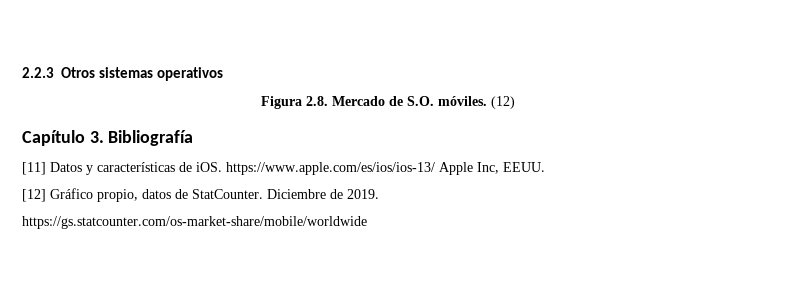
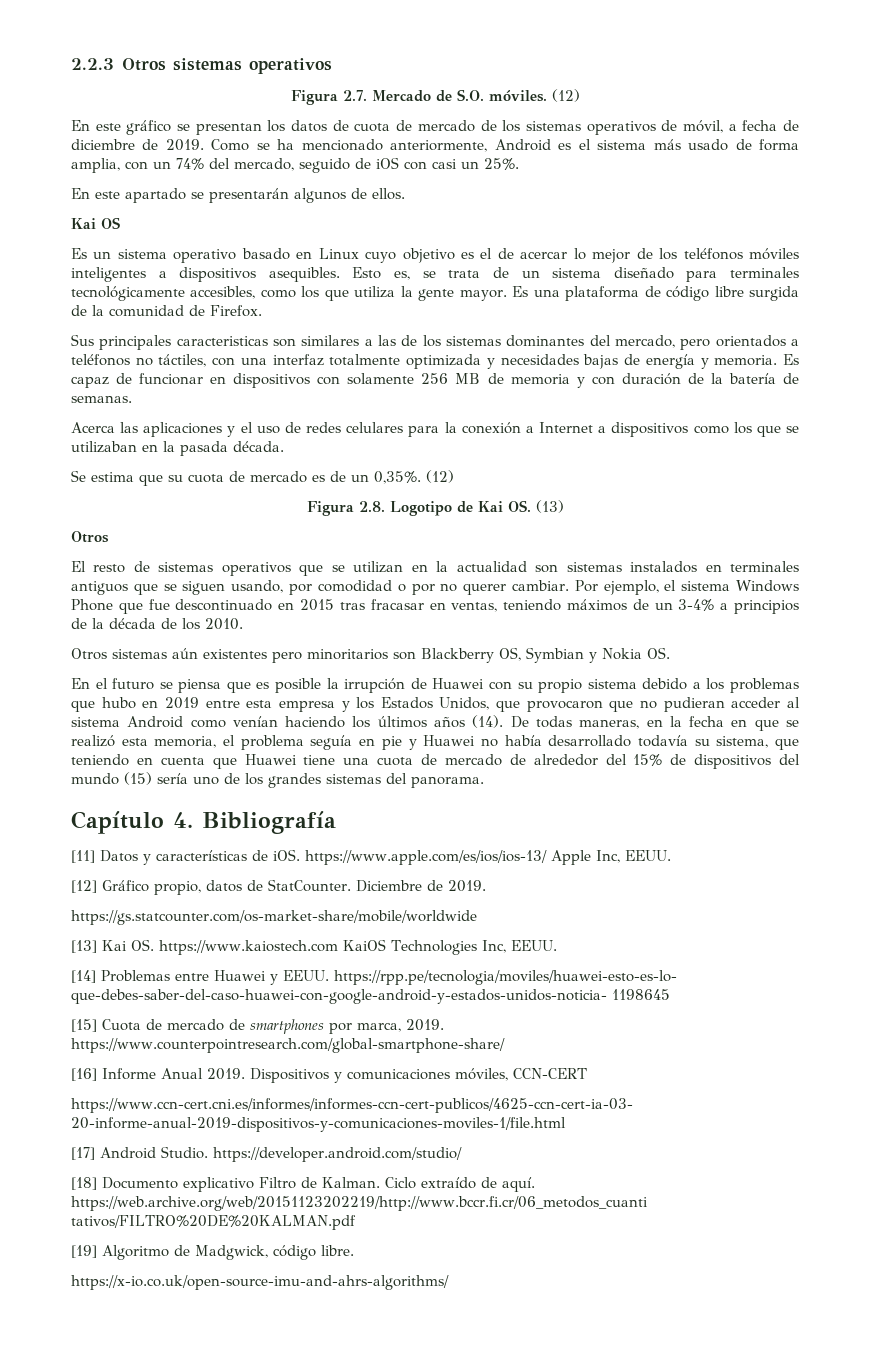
[306,96,328,106] 2.8. -> [342,90,367,101] 2.7.
(515, 102) none -> [71,120,800,135] [71,139,799,152] [71,157,519,173] [71,188,405,203] [71,217,120,229] [71,248,800,263] [71,267,800,282] [71,286,800,301] [71,305,262,317] [71,334,800,350] [71,354,800,369] [71,373,799,388] [71,395,132,403] [71,422,799,437] [71,441,284,456] [71,470,454,486] [306,500,564,516] [71,531,109,543] [71,561,799,576] [71,580,799,595] [71,599,799,614] [71,618,243,630] [71,647,670,663] [71,678,799,693] [71,697,800,712] [71,715,799,731] [71,735,799,750] [71,754,800,769] [71,772,484,788] // En este gráfico se presentan los datos de cuota de mercado de los sistemas operativos de móvil, a fecha de diciembre de 2019. Como se ha mencionado anteriormente, Android es el sistema más usado de forma amplia, con un 74% del mercado, seguido de iOS con casi un 25%. // En este apartado se presentarán algunos de ellos. // Kai OS // Es un sistema operativo basado en Linux cuyo objetivo es el de acercar lo mejor de los teléfonos móviles inteligentes a dispositivos asequibles. Esto es, se trata de un sistema diseñado para terminales tecnológicamente accesibles, como los que utiliza la gente mayor. Es una plataforma de código libre surgida de la comunidad de Firefox. // Sus principales caracteristicas son similares a las de los sistemas dominantes del mercado, pero orientados a teléfonos no táctiles, con una interfaz totalmente optimizada y necesidades bajas de energía y memoria. Es capaz de funcionar en dispositivos con solamente 256 MB de memoria y con duración de la batería de semanas. // Acerca las aplicaciones y el uso de redes celulares para la conexión a Internet a dispositivos como los que se utilizaban en la pasada década. // Se estima que su cuota de mercado es de un 0,35%. (12) // Figura 2.8. Logotipo de Kai OS. (13) // Otros // El resto de sistemas operativos que se utilizan en la actualidad son sistemas instalados en terminales antiguos que se siguen usando, por comodidad o por no querer cambiar. Por ejemplo, el sistema Windows Phone que fue descontinuado en 2015 tras fracasar en ventas, teniendo máximos de un 3-4% a principios de la década de los 2010. // Otros sistemas aún existentes pero minoritarios son Blackberry OS, Symbian y Nokia OS. // En el futuro se piensa que es posible la irrupción de Huawei con su propio sistema debido a los problemas que hubo en 2019 entre esta empresa y los Estados Unidos, que provocaron que no pudieran acceder al sistema Android como venían haciendo los últimos años (14). De todas maneras, en la fecha en que se realizó esta memoria, el problema seguía en pie y Huawei no había desarrollado todavía su sistema, que teniendo en cuenta que Huawei tiene una cuota de mercado de alrededor del 15% de dispositivos del mundo (15) sería uno de los grandes sistemas del panorama.
[89,131,104,143] 3. -> [173,812,193,828] 4.
(367, 222) none -> [71,939,557,955] [71,970,677,985] [71,989,670,1004] [71,1019,444,1034] [71,1038,505,1053] [71,1068,587,1083] [71,1098,633,1113] [71,1117,566,1132] [71,1146,462,1162] [71,1177,535,1192] [71,1196,648,1211] [71,1215,356,1230] [71,1245,354,1260] [71,1275,449,1290] // [13] Kai OS. https://www.kaiostech.com KaiOS Technologies Inc, EEUU. // [14] Problemas entre Huawei y EEUU. https://rpp.pe/tecnologia/moviles/huawei-esto-es-lo- que-debes-saber-del-caso-huawei-con-google-android-y-estados-unidos-noticia- 1198645 // [15] Cuota de mercado de smartphones por marca, 2019. https://www.counterpointresearch.com/global-smartphone-share/ // [16] Informe Anual 2019. Dispositivos y comunicaciones móviles, CCN-CERT // https://www.ccn-cert.cni.es/informes/informes-ccn-cert-publicos/4625-ccn-cert-ia-03- 20-informe-anual-2019-dispositivos-y-comunicaciones-moviles-1/file.html // [17] Android Studio. https://developer.android.com/studio/ // [18] Documento explicativo Filtro de Kalman. Ciclo extraído de aquí. https://web.archive.org/web/20151123202219/http://www.bccr.fi.cr/06_metodos_cuanti tativos/FILTRO%20DE%20KALMAN.pdf // [19] Algoritmo de Madgwick, código libre. // https://x-io.co.uk/open-source-imu-and-ahrs-algorithms/

